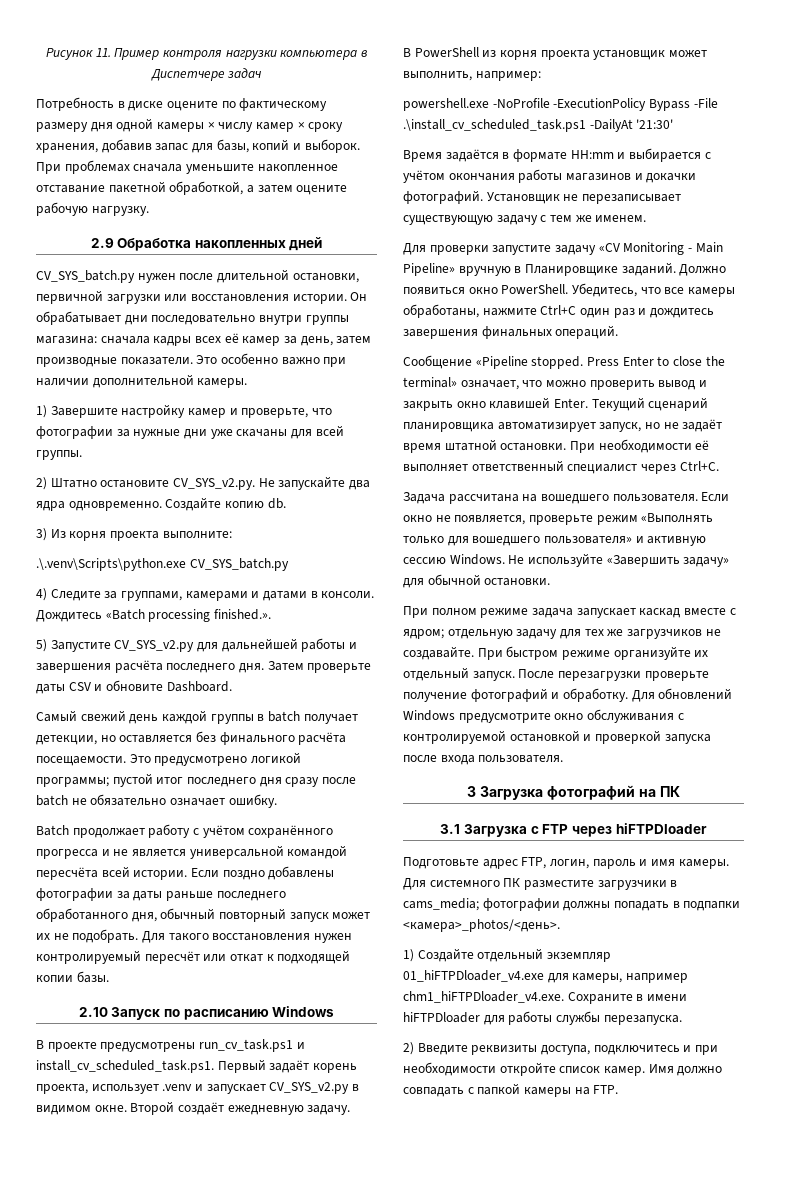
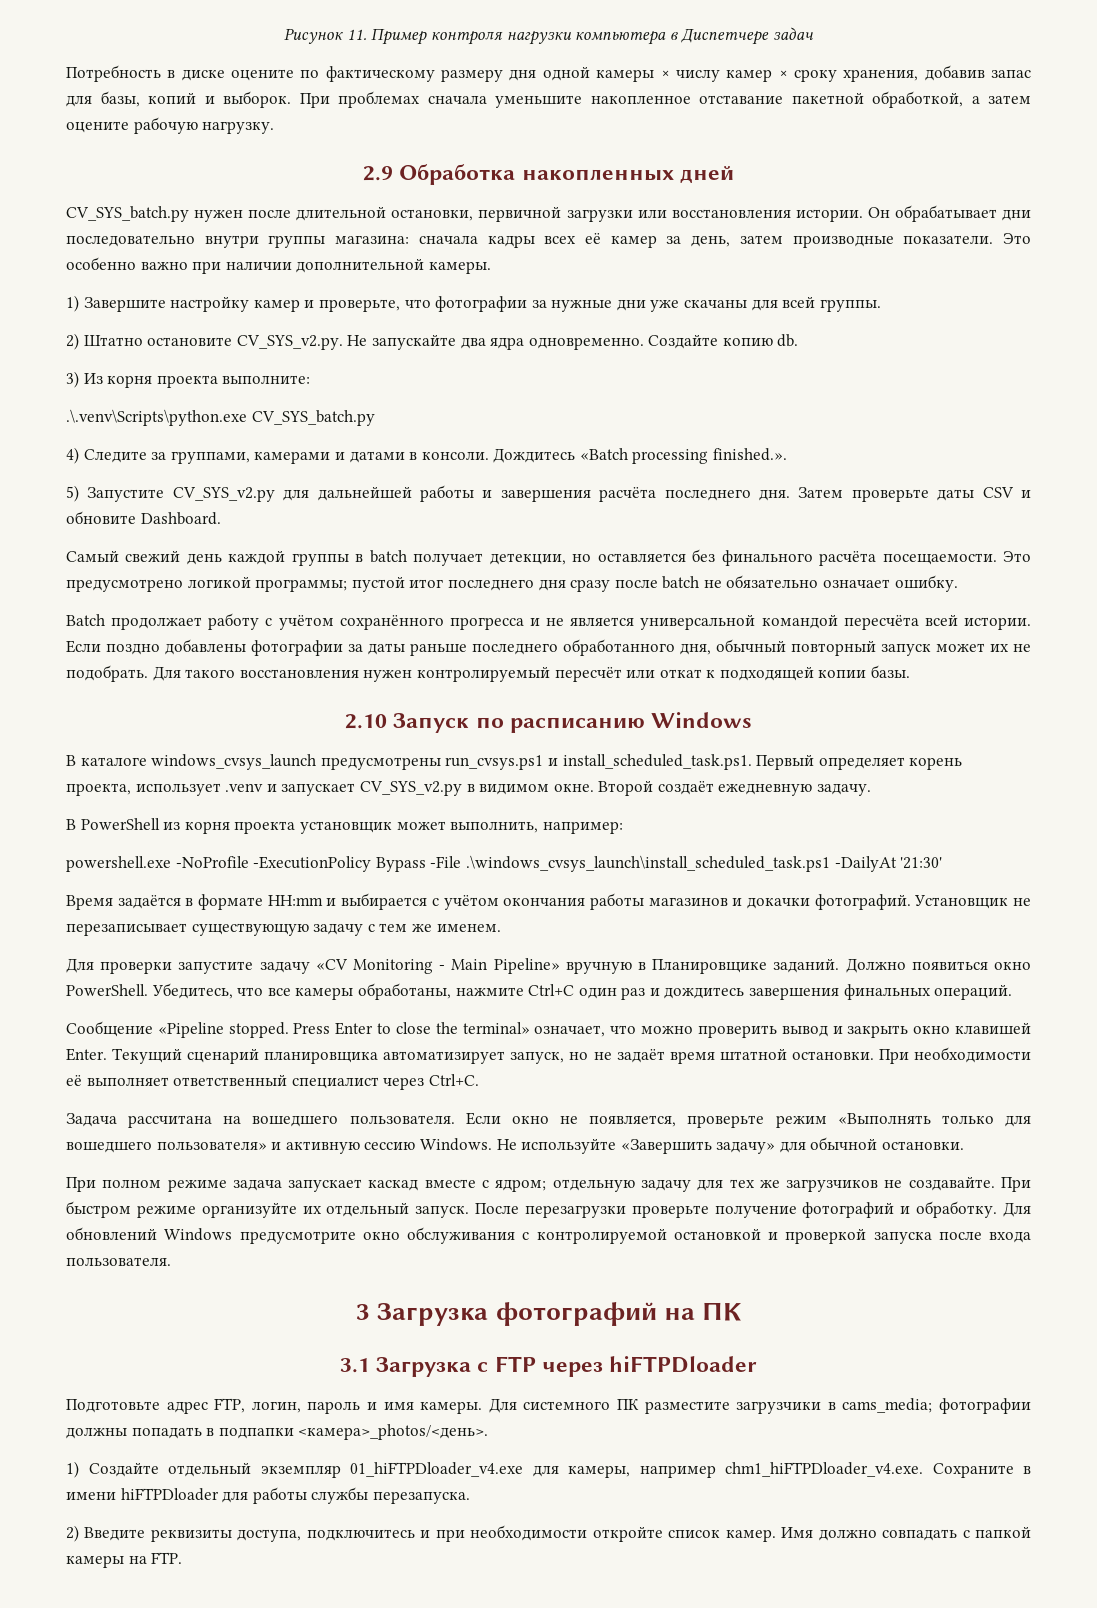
[47,1039,305,1052] [36,1059,310,1073] проекте предусмотрены run_cv_task.ps1 и install_cv_scheduled_task.ps1. Первый задаёт -> [80,754,905,770] каталоге windows_cvsys_launch предусмотрены run_cvsys.ps1 и install_scheduled_task.ps1. Первый определяет
[403,119,586,132] .\install_cv_scheduled_task.ps1 -> [465,855,830,872] .\windows_cvsys_launch\install_scheduled_task.ps1

